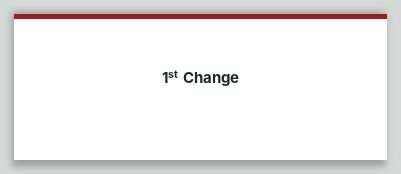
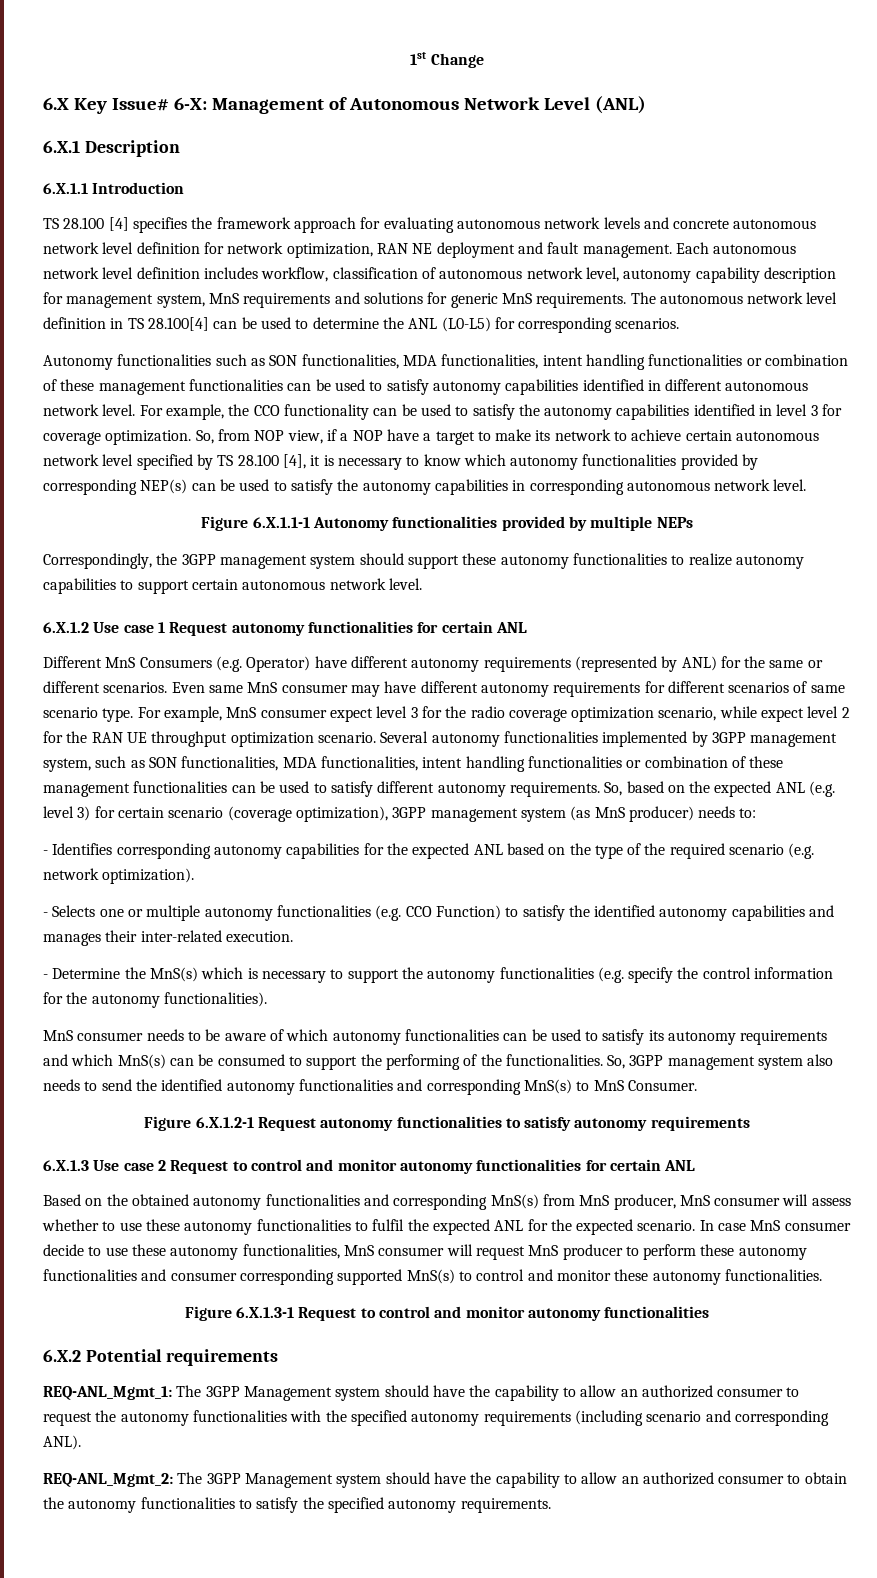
(239, 79) none -> [43,96,646,114] [43,140,180,157] [43,182,185,194] [43,217,817,233] [43,242,797,258] [43,267,836,283] [43,292,838,308] [43,317,680,333] [43,354,848,370] [43,379,809,395] [43,404,843,420] [43,429,820,445] [43,454,759,470] [43,479,807,495] [201,516,693,531] [43,553,804,569] [43,578,422,594] [43,621,527,636] [43,656,823,672] [43,681,845,697] [43,706,850,722] [43,731,838,747] [43,756,784,772] [43,781,836,797] [43,806,757,822] [43,843,815,859] [43,868,195,884] [43,905,835,921] [43,930,293,946] [43,967,834,983] [43,992,267,1008] [43,1029,828,1045] [43,1054,834,1070] [43,1079,697,1095] [144,1116,750,1131] [43,1159,696,1174] [43,1194,851,1210] [42,1219,851,1235] [43,1244,807,1260] [43,1269,822,1285] [184,1306,710,1321] [43,1349,279,1366] [43,1385,800,1401] [43,1410,829,1426] [43,1435,81,1450] [43,1472,847,1488] [43,1497,551,1513] // 6.X Key Issue# 6-X: Management of Autonomous Network Level (ANL) // 6.X.1 Description // 6.X.1.1 Introduction // TS 28.100 [4] specifies the framework approach for evaluating autonomous network levels and concrete autonomous network level definition for network optimization, RAN NE deployment and fault management. Each autonomous network level definition includes workflow, classification of autonomous network level, autonomy capability description for management system, MnS requirements and solutions for generic MnS requirements. The autonomous network level definition in TS 28.100[4] can be used to determine the ANL (L0-L5) for corresponding scenarios. // Autonomy functionalities such as SON functionalities, MDA functionalities, intent handling functionalities or combination of these management functionalities can be used to satisfy autonomy capabilities identified in different autonomous network level. For example, the CCO functionality can be used to satisfy the autonomy capabilities identified in level 3 for coverage optimization. So, from NOP view, if a NOP have a target to make its network to achieve certain autonomous network level specified by TS 28.100 [4], it is necessary to know which autonomy functionalities provided by corresponding NEP(s) can be used to satisfy the autonomy capabilities in corresponding autonomous network level. // Figure 6.X.1.1-1 Autonomy functionalities provided by multiple NEPs // Correspondingly, the 3GPP management system should support these autonomy functionalities to realize autonomy capabilities to support certain autonomous network level. // 6.X.1.2 Use case 1 Request autonomy functionalities for certain ANL // Different MnS Consumers (e.g. Operator) have different autonomy requirements (represented by ANL) for the same or different scenarios. Even same MnS consumer may have different autonomy requirements for different scenarios of same scenario type. For example, MnS consumer expect level 3 for the radio coverage optimization scenario, while expect level 2 for the RAN UE throughput optimization scenario. Several autonomy functionalities implemented by 3GPP management system, such as SON functionalities, MDA functionalities, intent handling functionalities or combination of these management functionalities can be used to satisfy different autonomy requirements. So, based on the expected ANL (e.g. level 3) for certain scenario (coverage optimization), 3GPP management system (as MnS producer) needs to: // - Identifies corresponding autonomy capabilities for the expected ANL based on the type of the required scenario (e.g. network optimization). // - Selects one or multiple autonomy functionalities (e.g. CCO Function) to satisfy the identified autonomy capabilities and manages their inter-related execution. // - Determine the MnS(s) which is necessary to support the autonomy functionalities (e.g. specify the control information for the autonomy functionalities). // MnS consumer needs to be aware of which autonomy functionalities can be used to satisfy its autonomy requirements and which MnS(s) can be consumed to support the performing of the functionalities. So, 3GPP management system also needs to send the identified autonomy functionalities and corresponding MnS(s) to MnS Consumer. // Figure 6.X.1.2-1 Request autonomy functionalities to satisfy autonomy requirements // 6.X.1.3 Use case 2 Request to control and monitor autonomy functionalities for certain ANL // Based on the obtained autonomy functionalities and corresponding MnS(s) from MnS producer, MnS consumer will assess whether to use these autonomy functionalities to fulfil the expected ANL for the expected scenario. In case MnS consumer decide to use these autonomy functionalities, MnS consumer will request MnS producer to perform these autonomy functionalities and consumer corresponding supported MnS(s) to control and monitor these autonomy functionalities. // Figure 6.X.1.3-1 Request to control and monitor autonomy functionalities // 6.X.2 Potential requirements // REQ-ANL_Mgmt_1: The 3GPP Management system should have the capability to allow an authorized consumer to request the autonomy functionalities with the specified autonomy requirements (including scenario and corresponding ANL). // REQ-ANL_Mgmt_2: The 3GPP Management system should have the capability to allow an authorized consumer to obtain the autonomy functionalities to satisfy the specified autonomy requirements.

